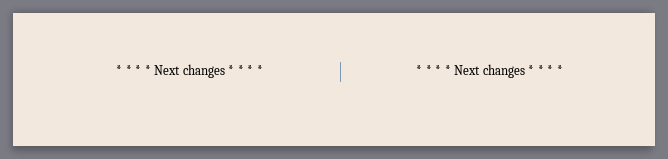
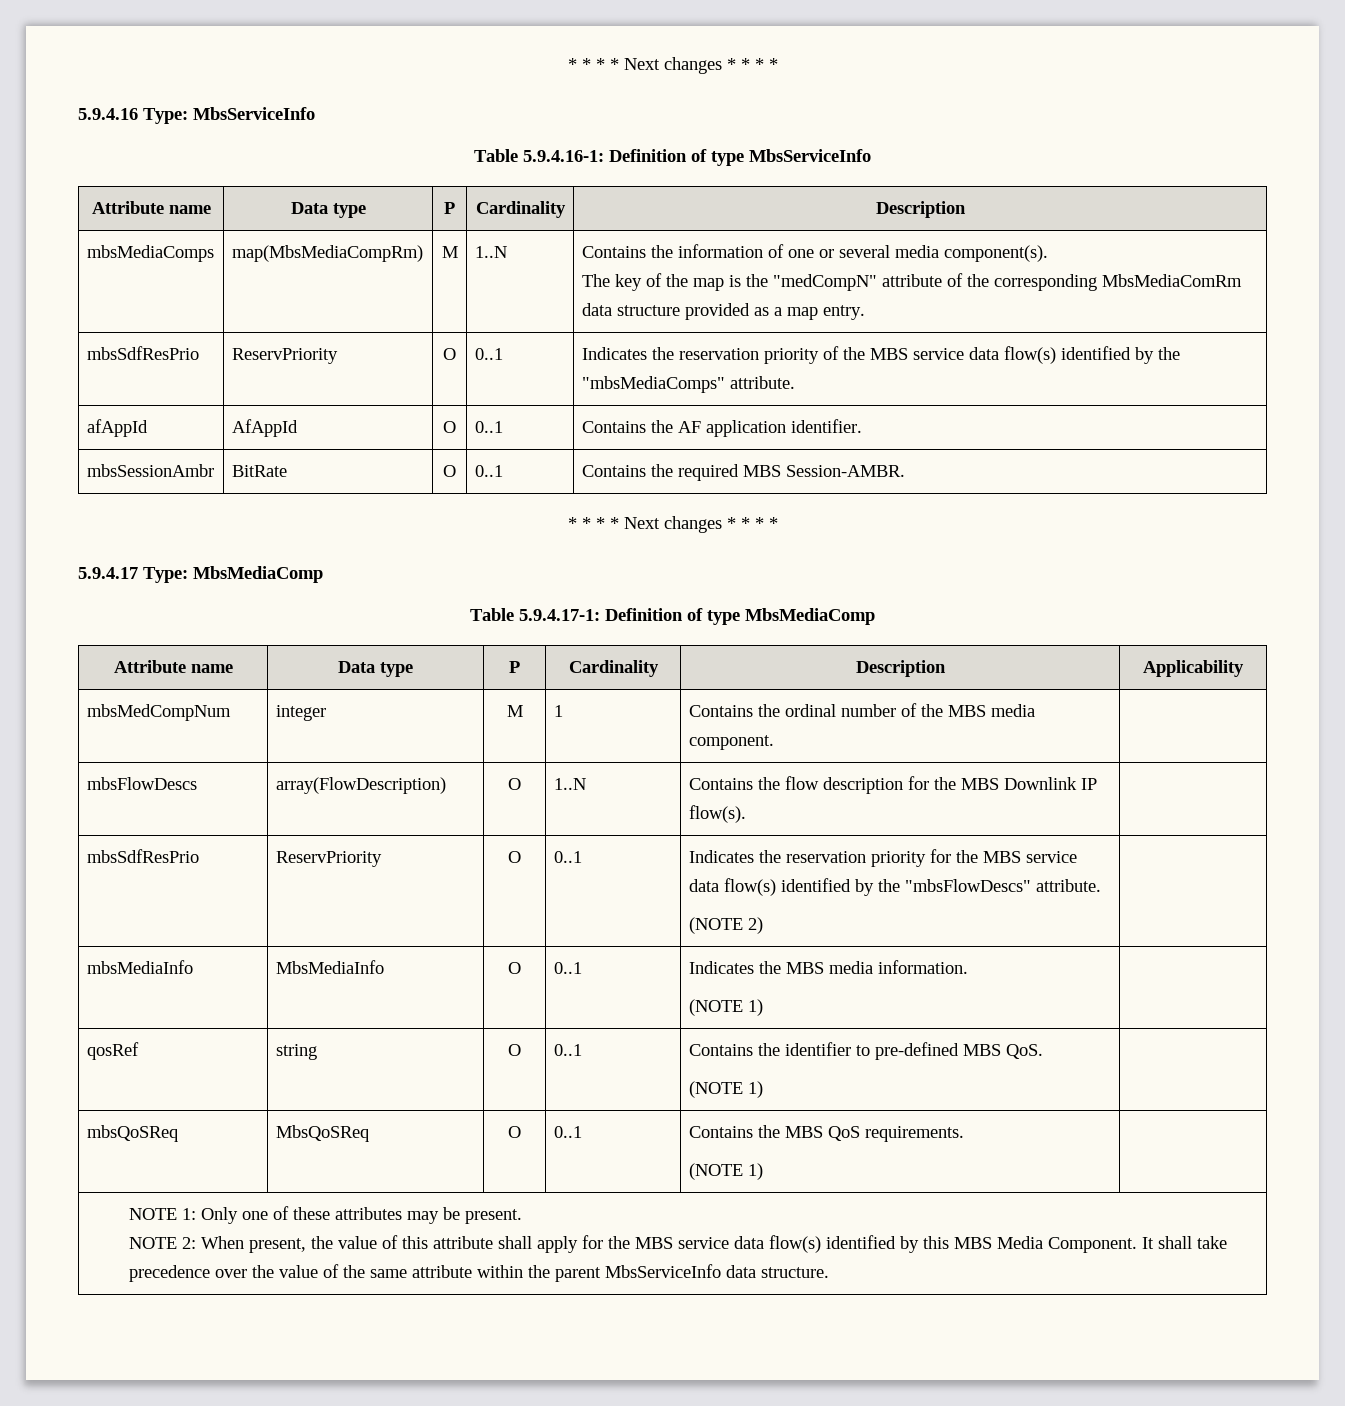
(263, 70) none -> [78,107,315,124] [474,149,871,166] [91,201,211,214] [290,202,366,218] [444,202,455,214] [475,201,566,218] [875,201,966,218] [86,245,214,262] [231,245,423,262] [441,246,458,258] [474,246,507,258] [581,244,1048,262] [581,273,1242,291] [581,303,865,320] [86,346,199,360] [231,348,338,364] [443,348,456,360] [474,348,503,360] [581,346,1180,364] [581,376,795,393] [86,419,148,437] [231,419,298,437] [443,421,456,433] [474,421,503,433] [581,419,862,437] [86,464,214,477] [231,465,287,477] [443,465,456,477] [474,465,503,477] [581,464,905,481] // 5.9.4.16 Type: MbsServiceInfo // Table 5.9.4.16-1: Definition of type MbsServiceInfo // Attribute name | Data type | P | Cardinality | Description // mbsMediaComps | map(MbsMediaCompRm) | M | 1..N | Contains the information of one or several media component(s). // The key of the map is the "medCompN" attribute of the corresponding MbsMediaComRm data structure provided as a map entry. // mbsSdfResPrio | ReservPriority | O | 0..1 | Indicates the reservation priority of the MBS service data flow(s) identified by the "mbsMediaComps" attribute. // afAppId | AfAppId | O | 0..1 | Contains the AF application identifier. // mbsSessionAmbr | BitRate | O | 0..1 | Contains the required MBS Session-AMBR.
(563, 70) none -> [78,566,323,583] [470,608,875,625] [113,660,233,673] [338,661,413,677] [509,661,520,673] [568,660,659,677] [855,660,946,677] [1143,660,1244,677] [86,704,231,721] [275,705,326,721] [506,705,523,717] [553,705,563,717] [688,703,1035,717] [688,735,774,750] [86,777,197,790] [275,777,446,794] [508,778,521,790] [553,778,586,790] [688,776,1097,794] [688,805,746,823] [86,849,199,863] [275,851,382,867] [508,851,521,863] [553,851,582,863] [688,849,1077,867] [688,878,1101,896] [688,917,763,934] [86,960,193,974] [275,960,384,974] [508,962,521,974] [553,962,582,974] [688,960,968,974] [688,999,763,1016] [86,1042,139,1060] [275,1044,317,1060] [508,1044,521,1056] [553,1044,582,1056] [688,1042,1043,1060] [688,1081,763,1098] [86,1125,178,1142] [275,1125,369,1142] [508,1126,521,1138] [553,1126,582,1138] [688,1125,964,1142] [688,1163,763,1180] [129,1206,523,1224] [129,1235,1228,1253] [129,1264,830,1282] // 5.9.4.17 Type: MbsMediaComp // Table 5.9.4.17-1: Definition of type MbsMediaComp // Attribute name | Data type | P | Cardinality | Description | Applicability // mbsMedCompNum | integer | M | 1 | Contains the ordinal number of the MBS media component. | // mbsFlowDescs | array(FlowDescription) | O | 1..N | Contains the flow description for the MBS Downlink IP flow(s). | // mbsSdfResPrio | ReservPriority | O | 0..1 | Indicates the reservation priority for the MBS service data flow(s) identified by the "mbsFlowDescs" attribute. // (NOTE 2) | // mbsMediaInfo | MbsMediaInfo | O | 0..1 | Indicates the MBS media information. // (NOTE 1) | // qosRef | string | O | 0..1 | Contains the identifier to pre-defined MBS QoS. // (NOTE 1) | // mbsQoSReq | MbsQoSReq | O | 0..1 | Contains the MBS QoS requirements. // (NOTE 1) | // NOTE 1: Only one of these attributes may be present. // NOTE 2: When present, the value of this attribute shall apply for the MBS service data flow(s) identified by this MBS Media Component. It shall take precedence over the value of the same attribute within the parent MbsServiceInfo data structure.

